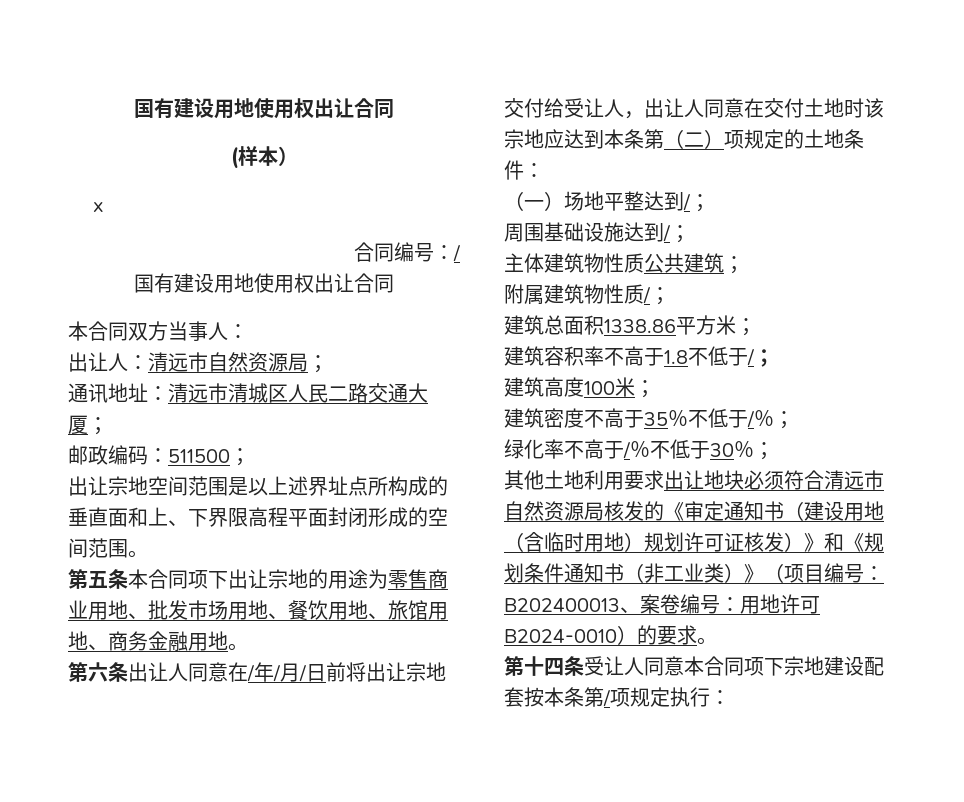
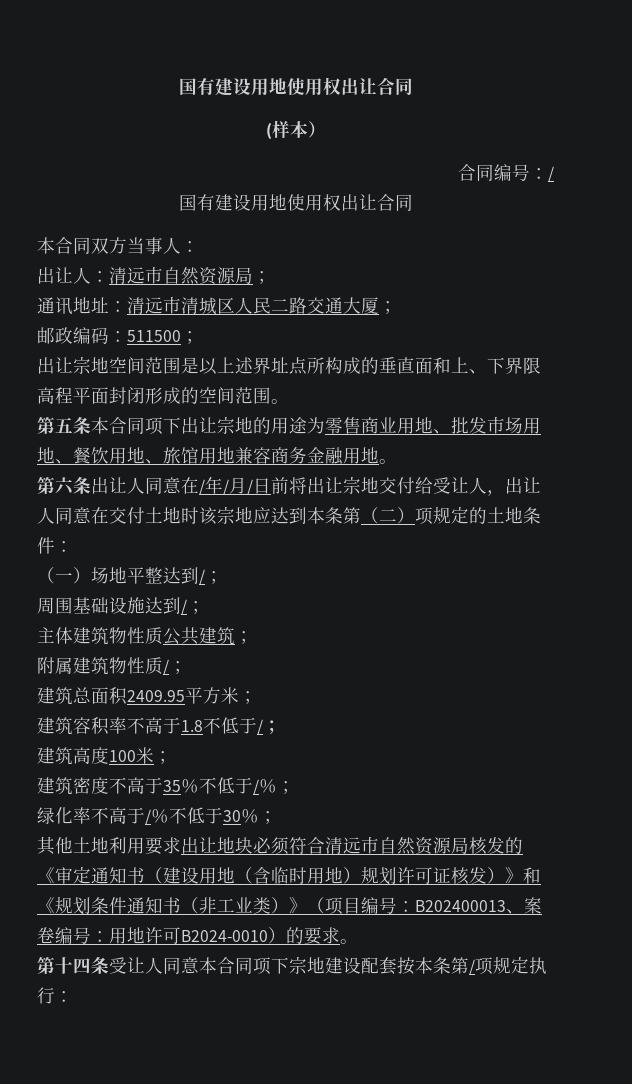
[93,202,105,212] // x -> (326, 129) none
[88,644,108,650] 、 -> [235,447,271,464] 兼容
[604,319,676,333] 1338.86 -> [127,690,185,702] 2409.95

